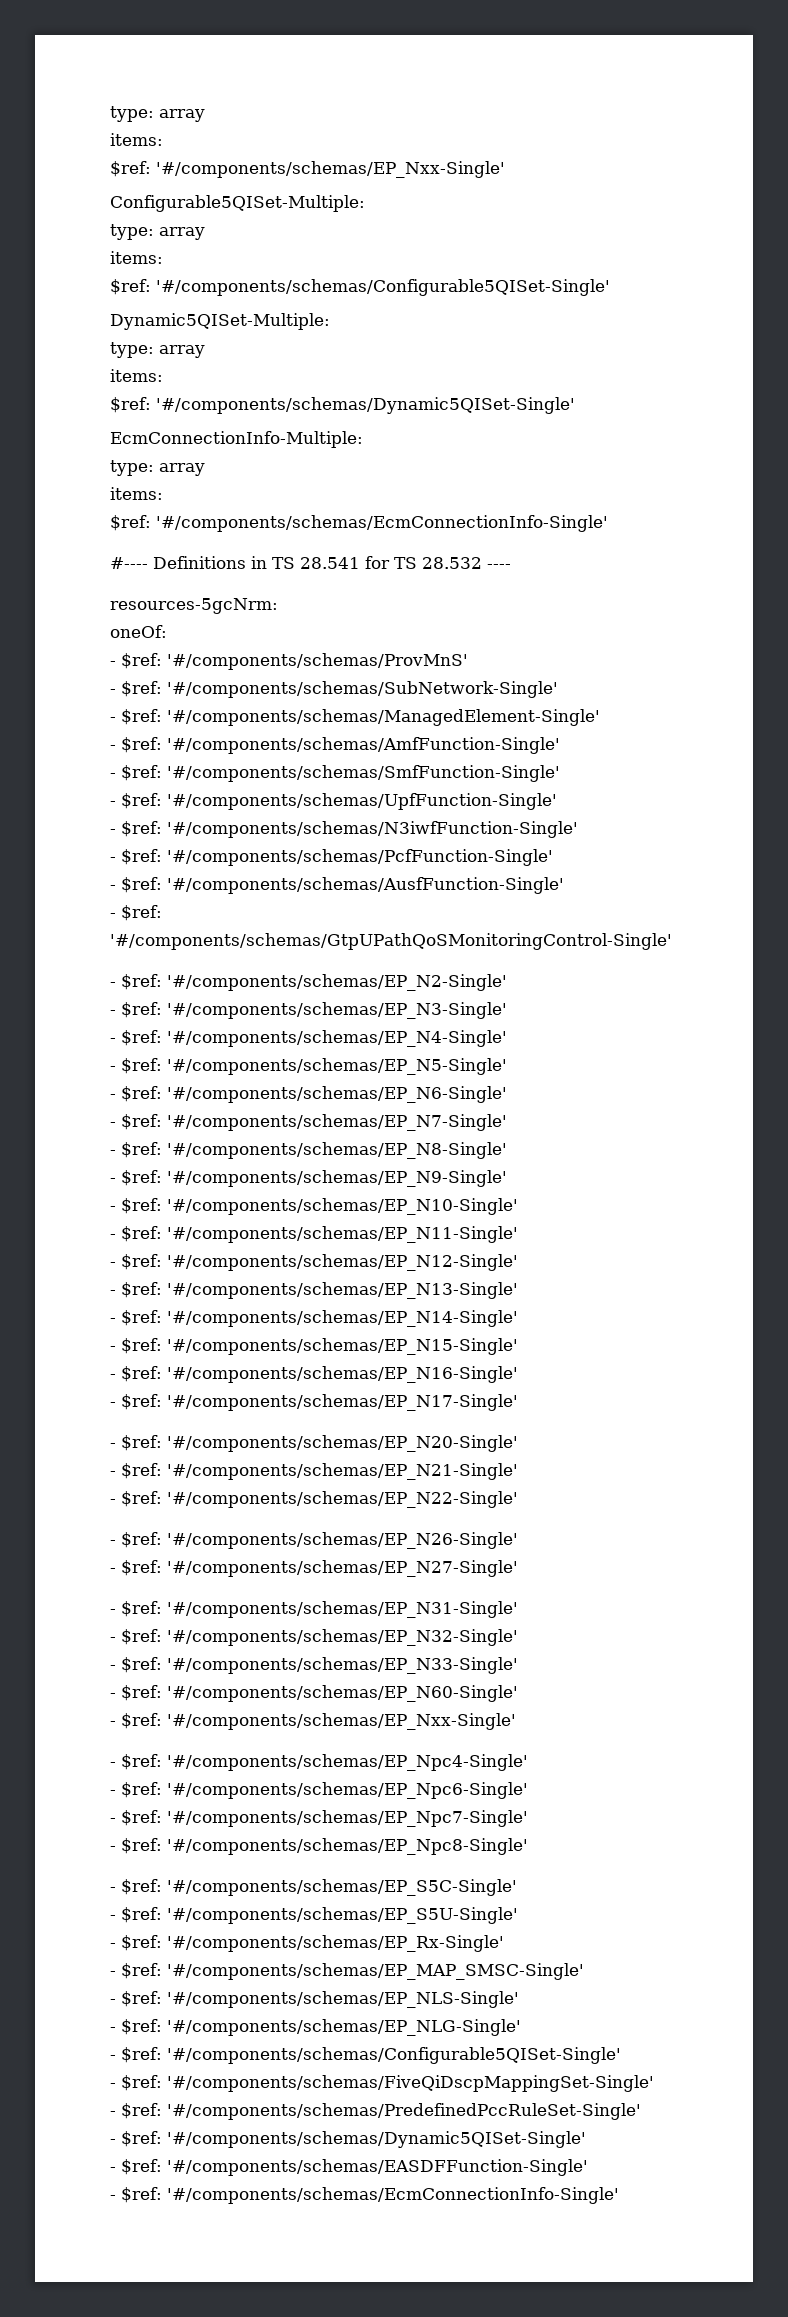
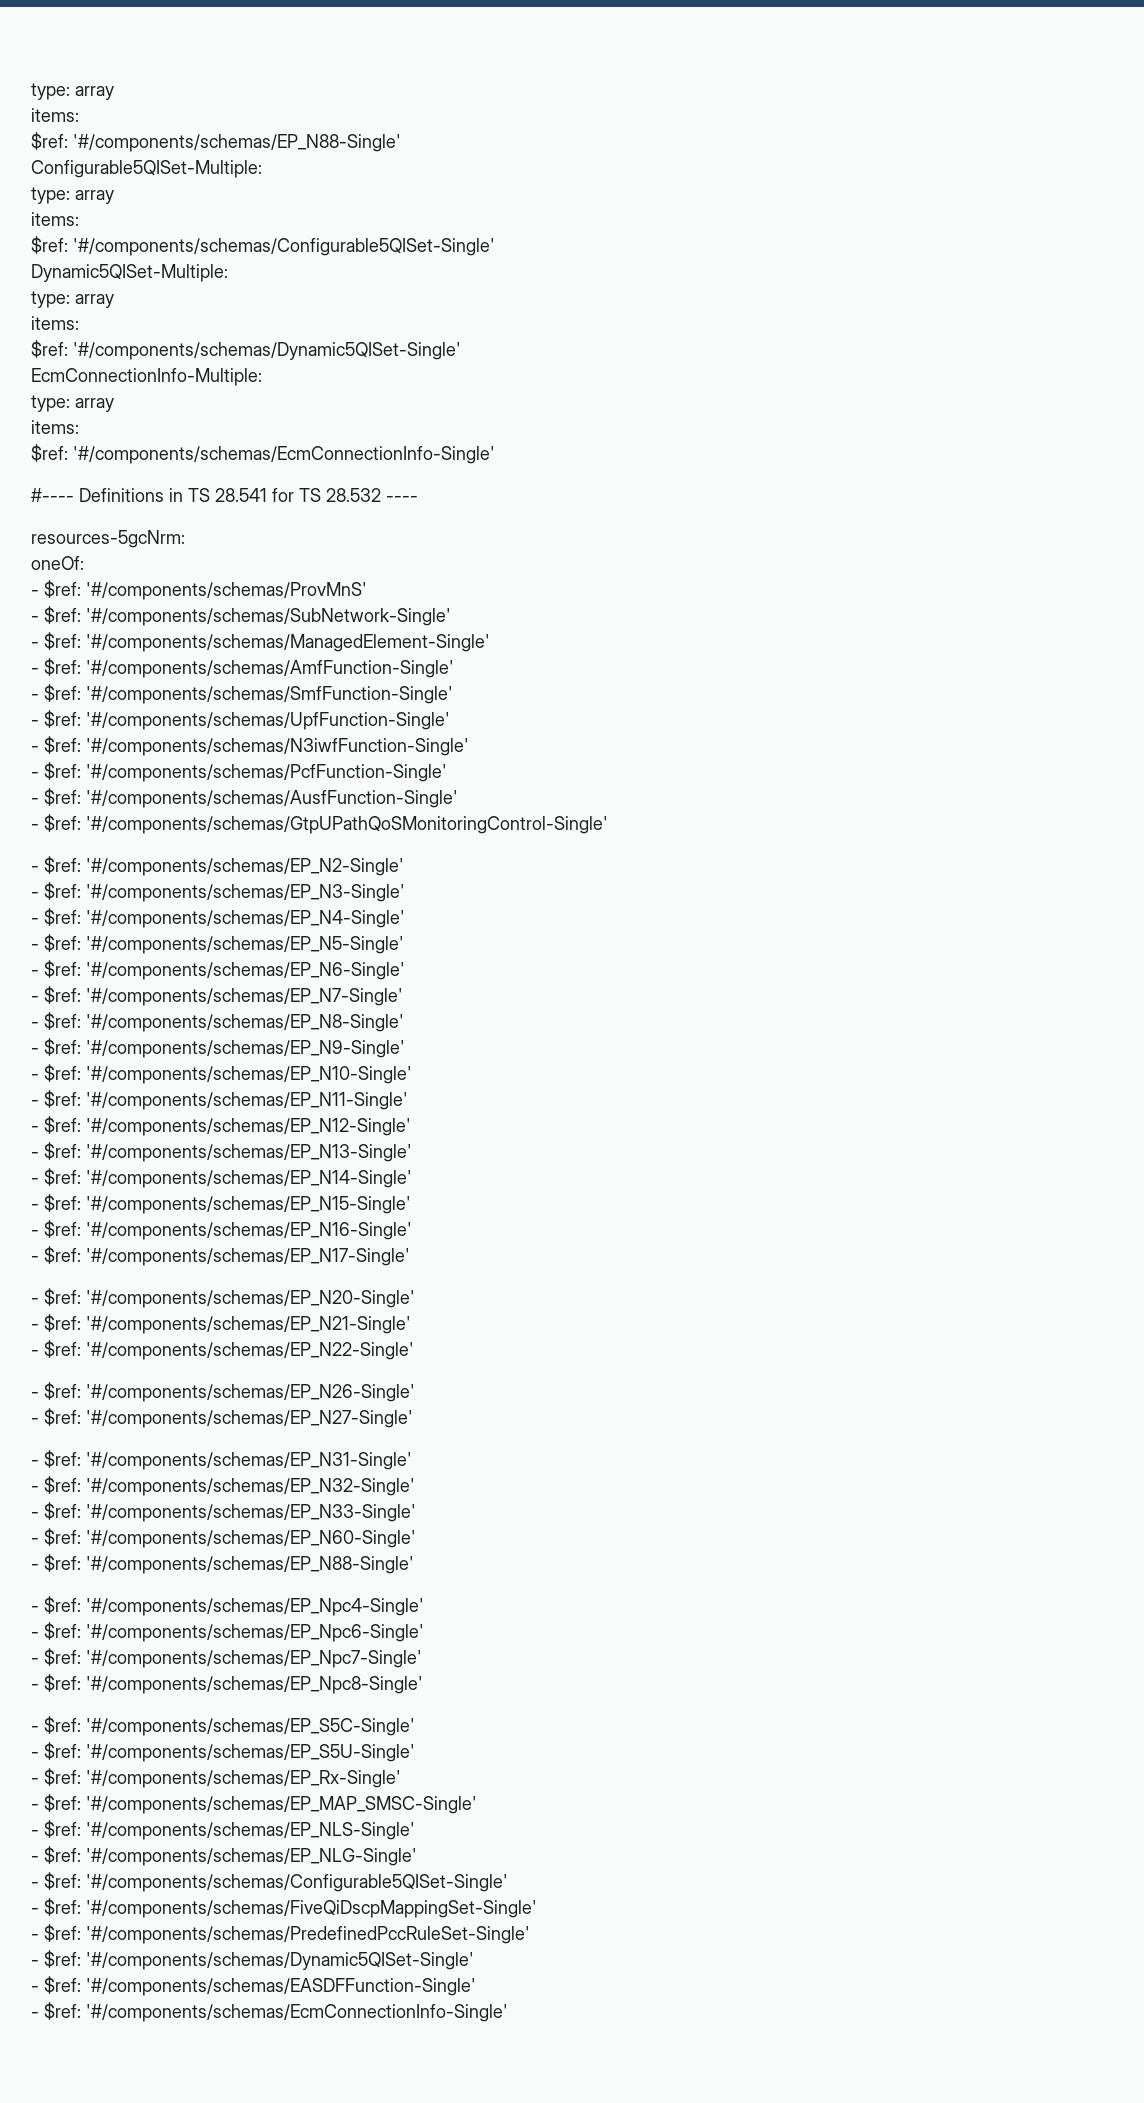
[110,106,205,122] [110,133,163,146] [110,161,505,178] type: array // items: // $ref: '#/components/schemas/EP_Nxx-Single' -> [31,83,114,100] [31,108,79,122] [31,132,401,152] type: array // items: // $ref: '#/components/schemas/EP_N88-Single'
[167,1713,516,1730] '#/components/schemas/EP_Nxx-Single' -> [86,1556,414,1574] '#/components/schemas/EP_N88-Single'

